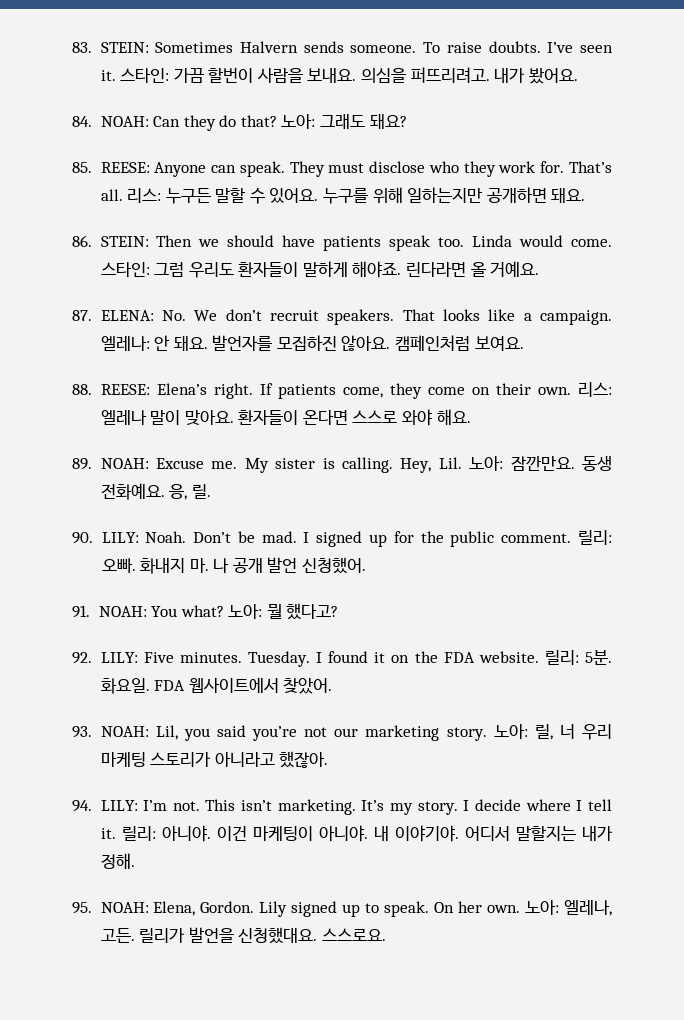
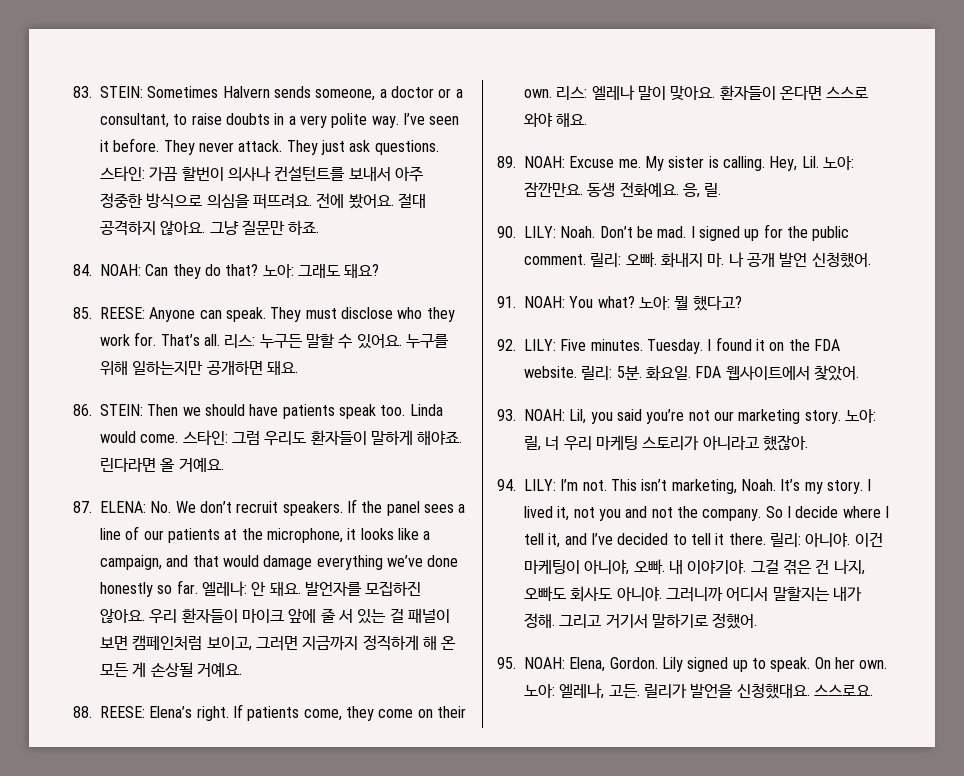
[350,41,613,53] [100,67,578,84] someone. To raise doubts. I’ve seen it. 스타인: 가끔 할번이 사람을 보내요. 의심을 퍼뜨리려고. 내가 봤어요. -> [315,86,463,101] [100,113,460,128] [100,138,439,155] [100,166,423,182] [100,193,426,209] [100,220,320,236] someone, a doctor or a consultant, to raise doubts in a very polite way. I’ve seen it before. They never attack. They just ask questions. 스타인: 가끔 할번이 의사나 컨설턴트를 보내서 아주 정중한 방식으로 의심을 퍼뜨려요. 전에 봤어요. 절대 공격하지 않아요. 그냥 질문만 하죠.
[402,309,613,325] That looks like a campaign. -> [346,499,466,516] [100,526,431,543] [100,555,459,570] [100,580,198,597] If the panel sees a line of our patients at the microphone, it looks like a campaign, and that would damage everything we’ve done honestly so far.
[395,335,524,351] 캠페인처럼 보여요. -> [149,608,450,624] [100,635,457,651] [100,662,242,677] 우리 환자들이 마이크 앞에 줄 서 있는 걸 패널이 보면 캠페인처럼 보이고, 그러면 지금까지 정직하게 해 온 모든 게 손상될 거예요.
[277,799,356,815] marketing. -> [671,479,776,494] marketing, Noah.
[475,799,612,811] [100,825,459,842] decide where I tell it. 릴리: 아니야. 이건 마케팅이 아니야. 내 이야기야. -> [524,506,889,521] [524,532,883,548] [524,559,865,575] [524,586,723,602] lived it, not you and not the company. So I decide where I tell it, and I’ve decided to tell it there. 릴리: 아니야. 이건 마케팅이 아니야, 오빠. 내 이야기야. 그걸 겪은 건 나지, 오빠도 회사도 아니야. 그러니까
(135, 861) none -> [559,613,758,629] 그리고 거기서 말하기로 정했어.

